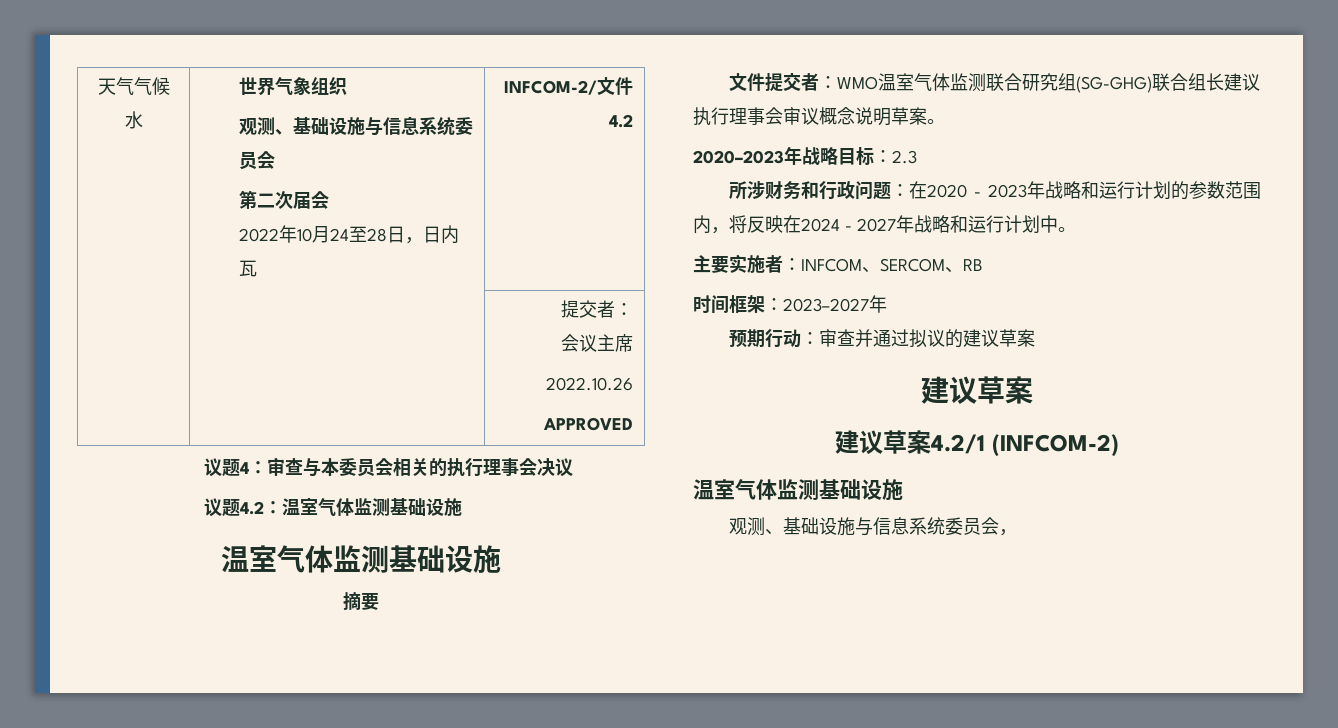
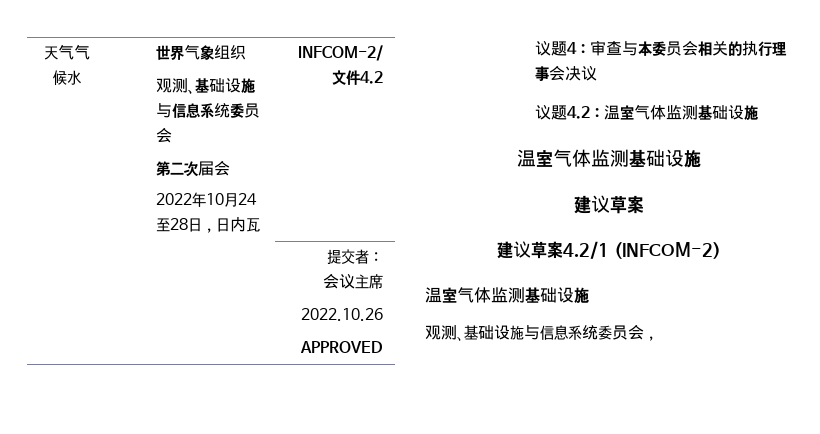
[343,592,379,610] [729,72,1261,93] [693,107,945,126] [693,146,917,166] [729,181,1261,200] [693,215,1076,234] [693,254,983,273] [693,295,887,314] [729,329,1036,348] // 摘要 // 文件提交者：WMO温室气体监测联合研究组(SG-GHG)联合组长建议执行理事会审议概念说明草案。 // 2020–2023年战略目标：2.3 // 所涉财务和行政问题：在2020 - 2023年战略和运行计划的参数范围内，将反映在2024 - 2027年战略和运行计划中。 // 主要实施者：INFCOM、SERCOM、RB // 时间框架：2023–2027年 // 预期行动：审查并通过拟议的建议草案 -> (701, 159) none

